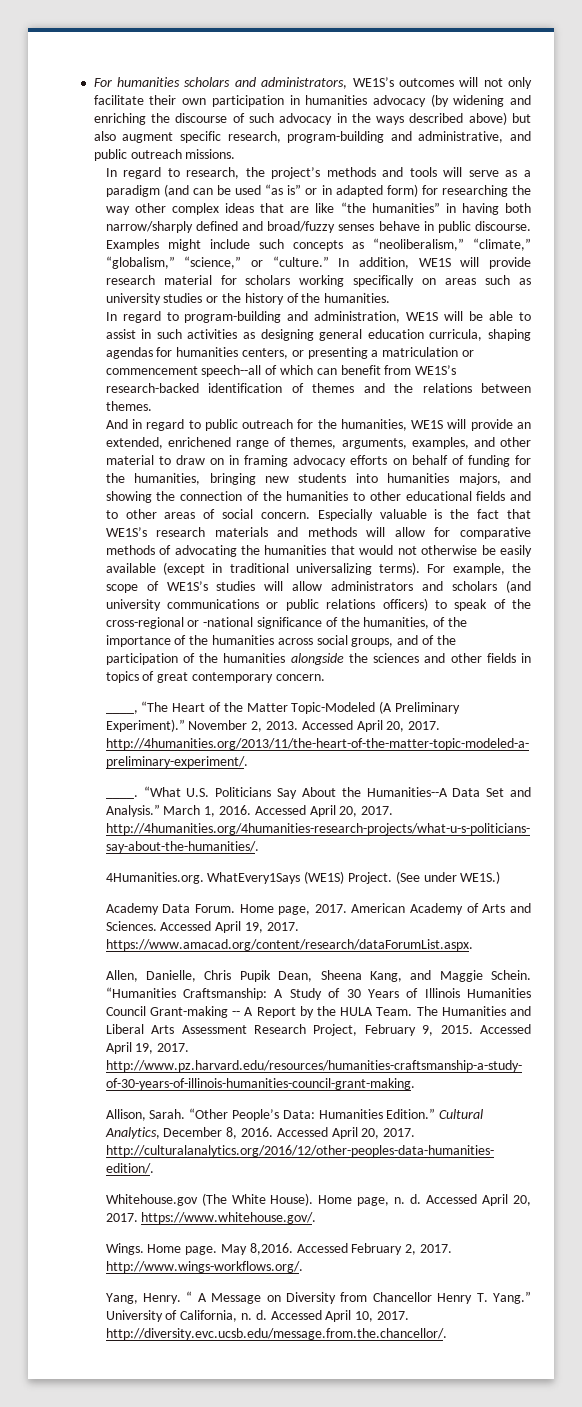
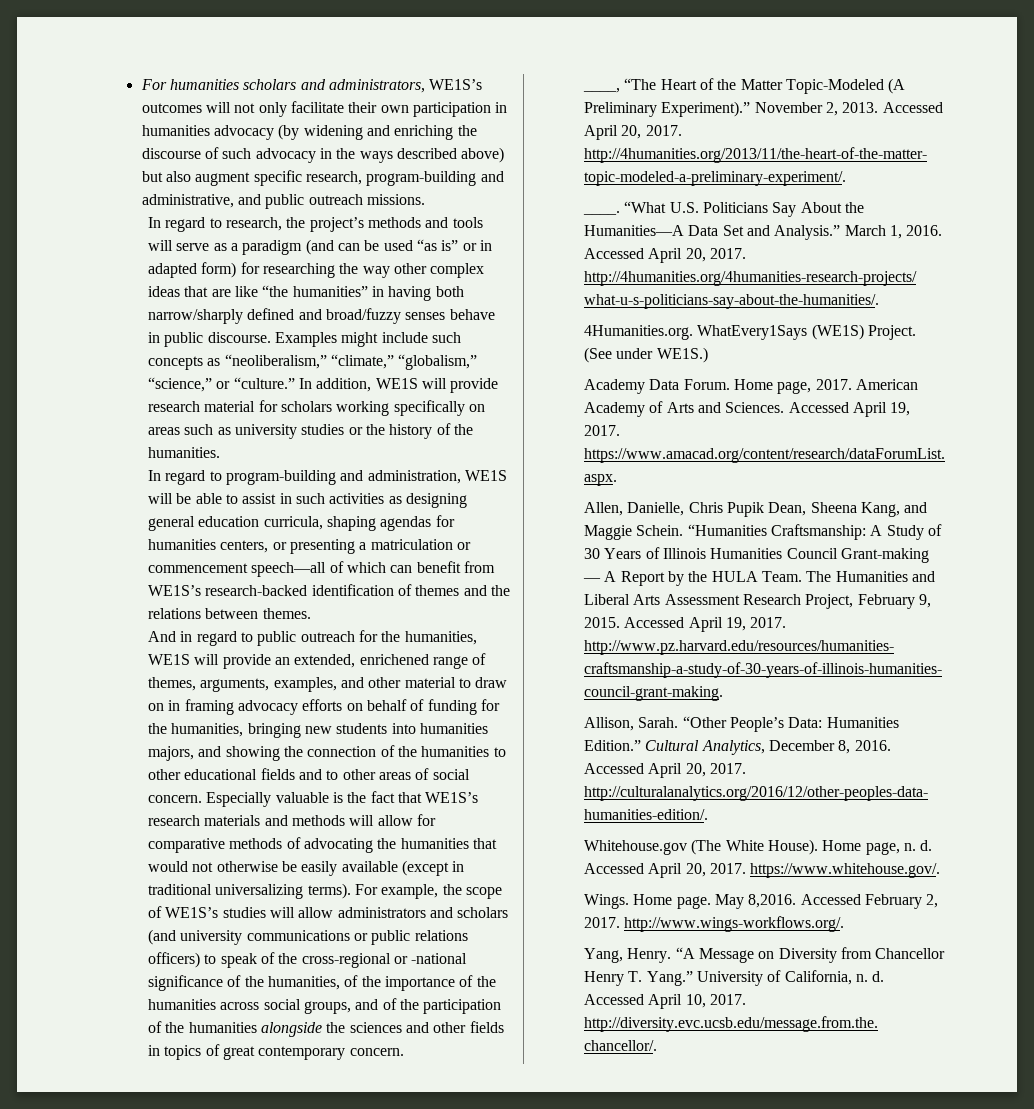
[201,365,262,377] speech--all -> [251,562,327,577] speech―all
[366,787,448,797] Humanities--A -> [583,225,684,236] Humanities―A
[232,1011,241,1016] -- -> [582,578,601,582] ―
[186,1291,207,1302] “ A -> [675,947,695,959] “A

